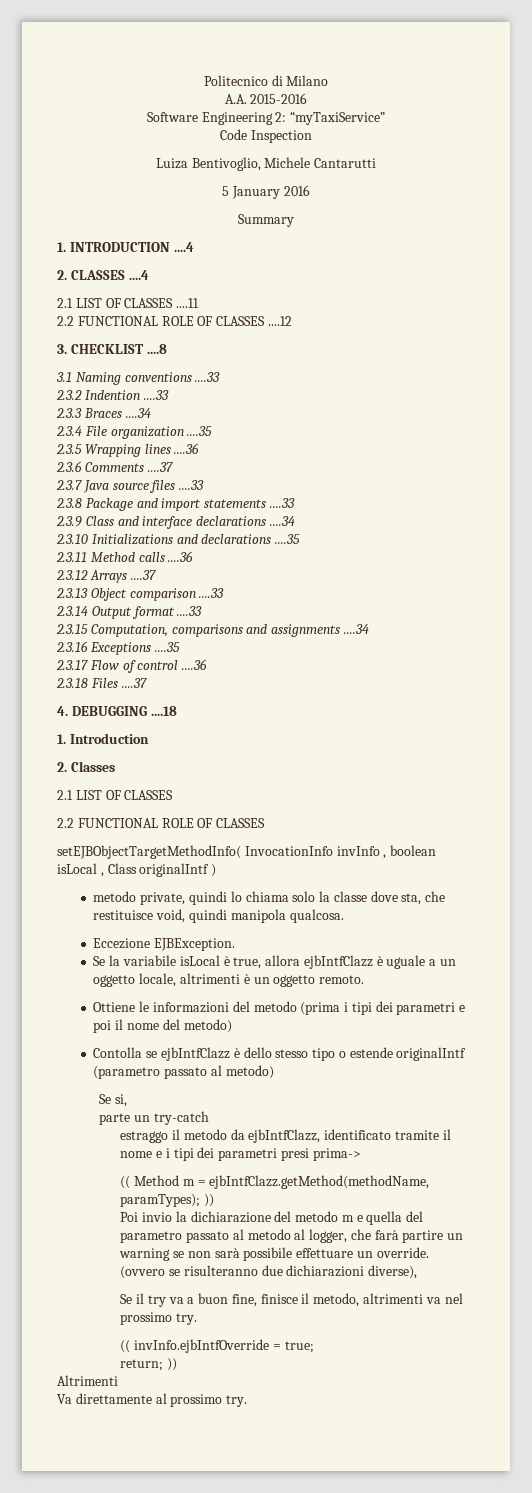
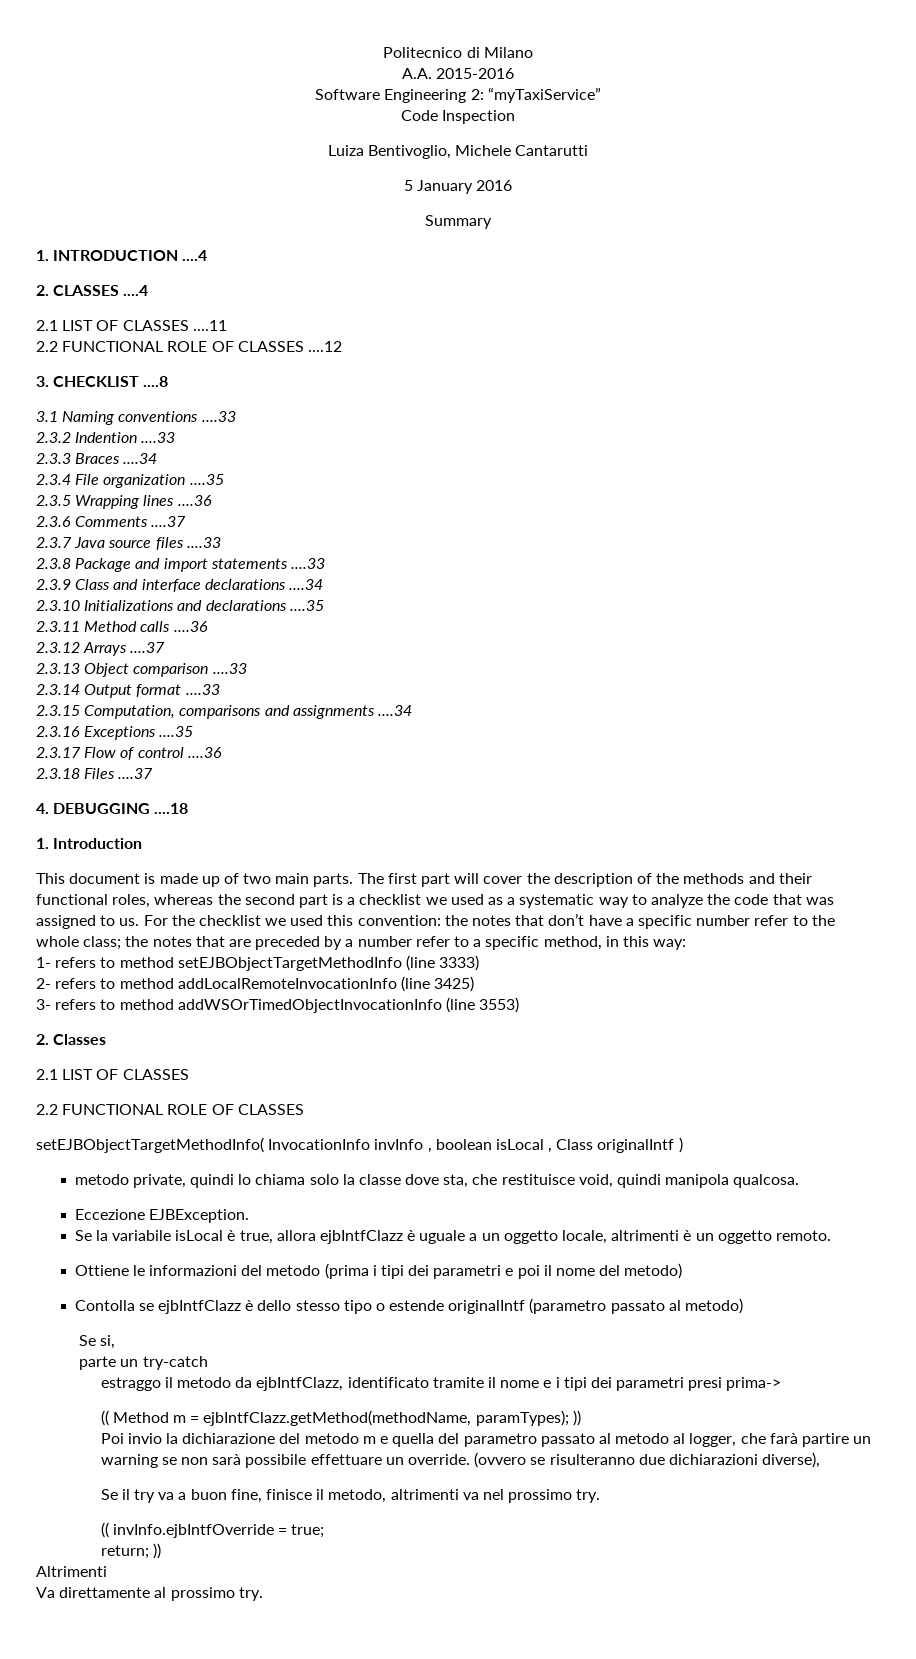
(149, 738) none -> [36,873,812,887] [36,894,834,908] [36,913,835,929] [36,936,687,950] [36,955,480,971] [36,976,475,992] [36,997,520,1013] // This document is made up of two main parts. The first part will cover the description of the methods and their functional roles, whereas the second part is a checklist we used as a systematic way to analyze the code that was assigned to us. For the checklist we used this convention: the notes that don’t have a specific number refer to the whole class; the notes that are preceded by a number refer to a specific method, in this way: // 1- refers to method setEJBObjectTargetMethodInfo (line 3333) // 2- refers to method addLocalRemoteInvocationInfo (line 3425) // 3- refers to method addWSOrTimedObjectInvocationInfo (line 3553)

